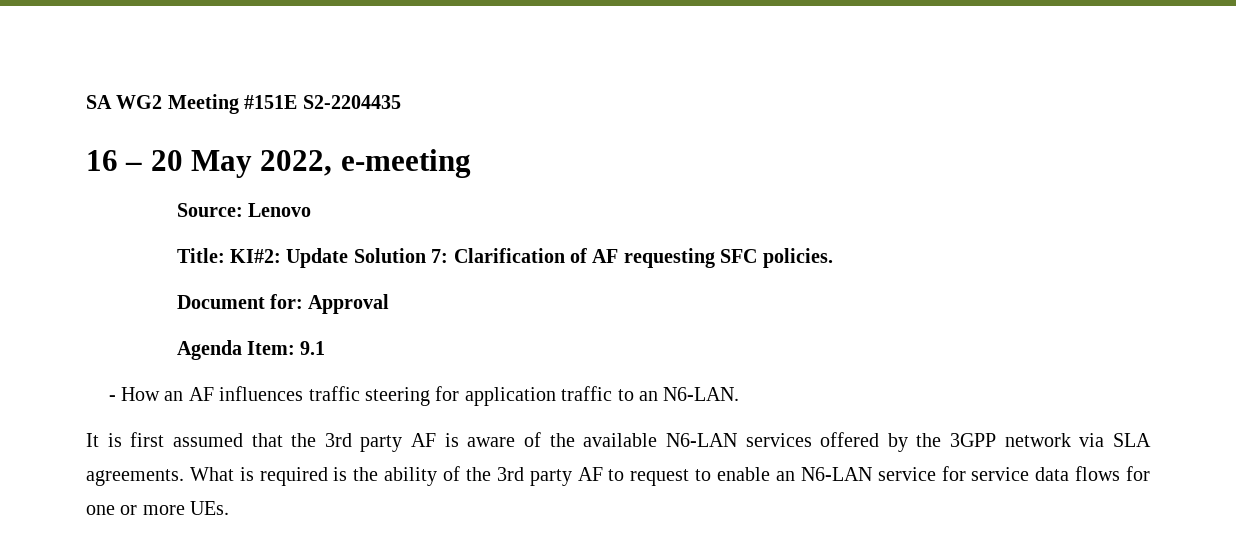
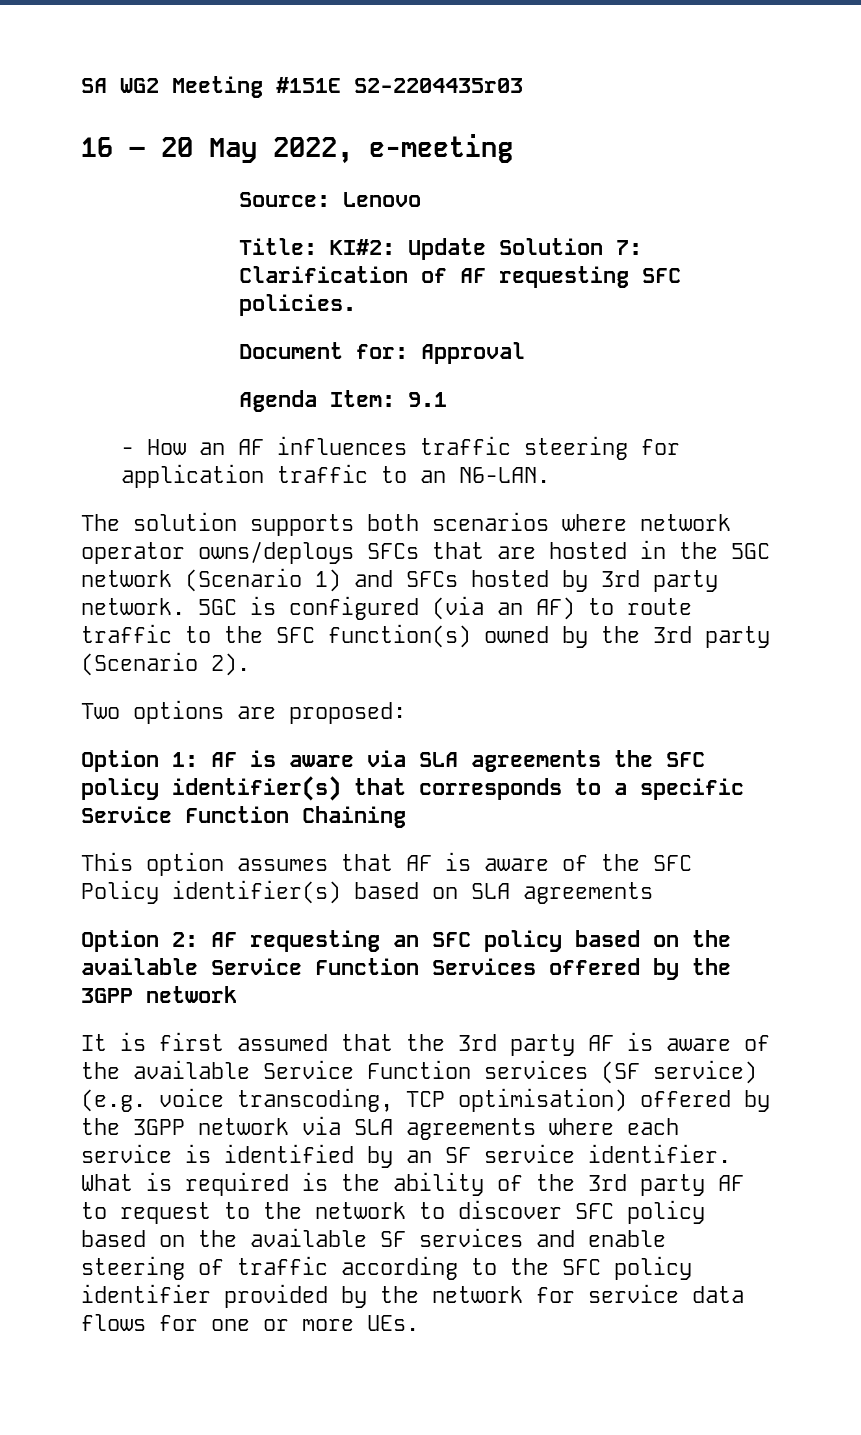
[302,95,401,109] S2-2204435 -> [354,78,523,93] S2-2204435r03
(740, 394) none -> [81,512,731,536] [81,540,770,564] [81,568,718,592] [81,596,692,620] [81,624,770,648] [81,652,250,676] [81,700,406,724] [81,750,705,772] [81,776,744,801] [81,806,406,828] [81,852,692,876] [81,880,653,904] [81,930,731,952] [81,958,731,980] [81,986,237,1003] // The solution supports both scenarios where network operator owns/deploys SFCs that are hosted in the 5GC network (Scenario 1) and SFCs hosted by 3rd party network. 5GC is configured (via an AF) to route traffic to the SFC function(s) owned by the 3rd party (Scenario 2). // Two options are proposed: // Option 1: AF is aware via SLA agreements the SFC policy identifier(s) that corresponds to a specific Service Function Chaining // This option assumes that AF is aware of the SFC Policy identifier(s) based on SLA agreements // Option 2: AF requesting an SFC policy based on the available Service Function Services offered by the 3GPP network
[665,433,812,447] N6-LAN services -> [263,1060,757,1084] [81,1088,627,1112] Service Function services (SF service) (e.g. voice transcoding, TCP optimisation)
[86,469,184,486] agreements. -> [406,1118,679,1140] [81,1144,731,1168] agreements where each service is identified by an SF service identifier.
[717,467,936,481] enable an N6-LAN service -> [263,1200,705,1224] [81,1228,666,1247] [81,1256,692,1280] [81,1284,523,1308] the network to discover SFC policy based on the available SF services and enable steering of traffic according to the SFC policy identifier provided by the network

